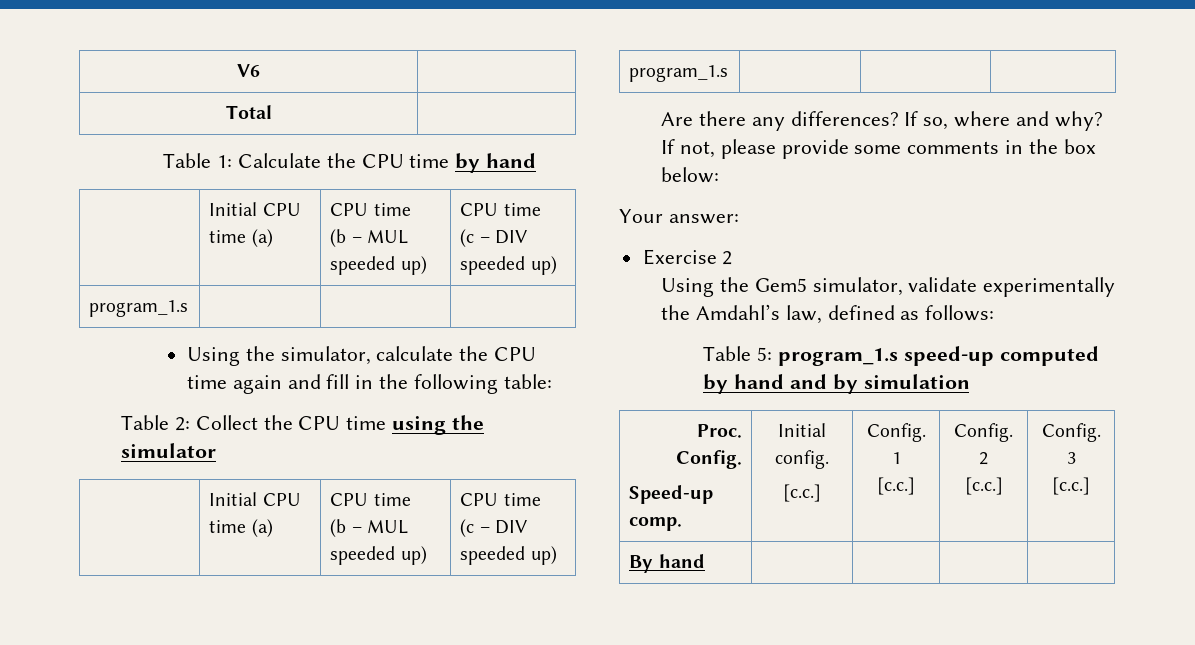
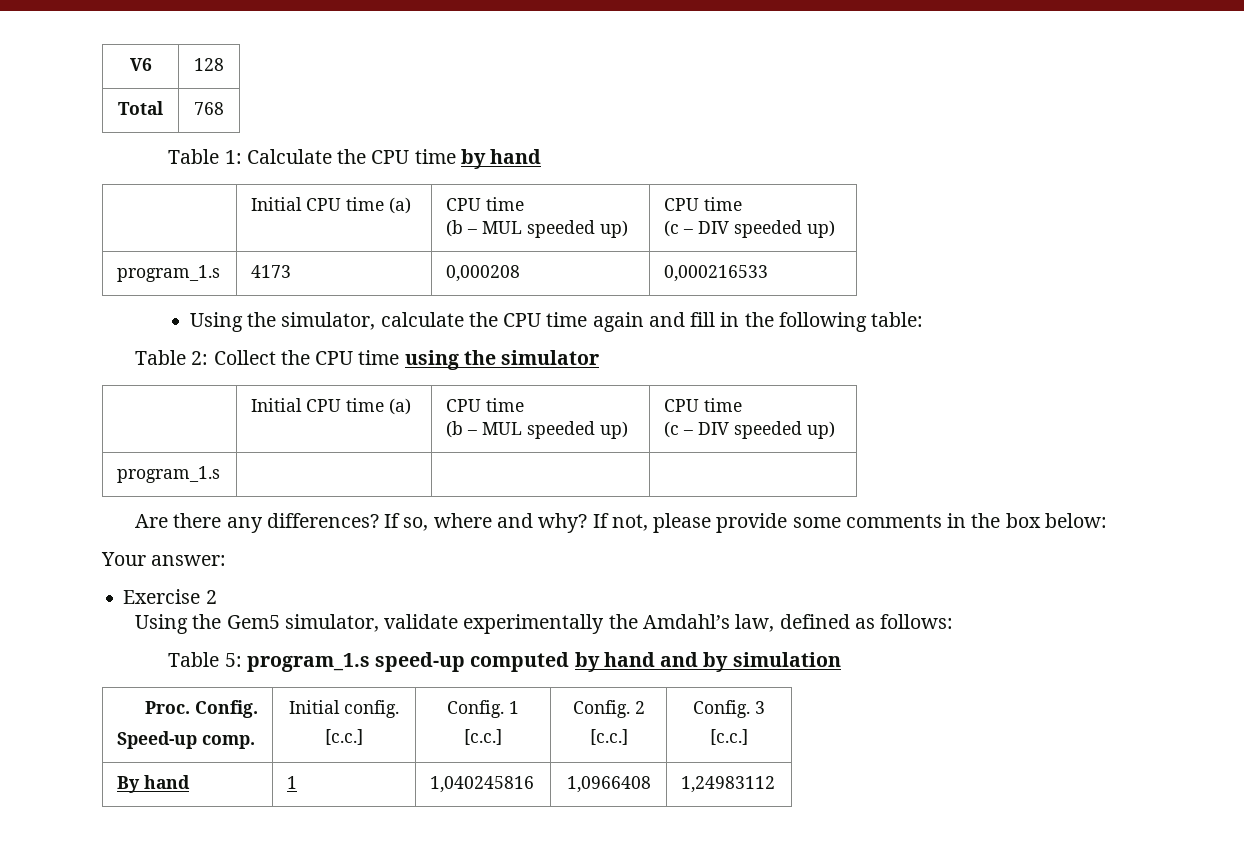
(260, 70) none -> [194,58,224,71] 128
(272, 112) none -> [194,102,224,115] 768
(189, 308) | | -> [251,265,292,278] [446,265,521,282] [664,265,769,282] 4173 | 0,000208 | 0,000216533
(705, 561) | | | -> [287,776,298,789] [430,776,535,793] [566,776,651,793] [681,776,776,793] 1 | 1,040245816 | 1,0966408 | 1,24983112

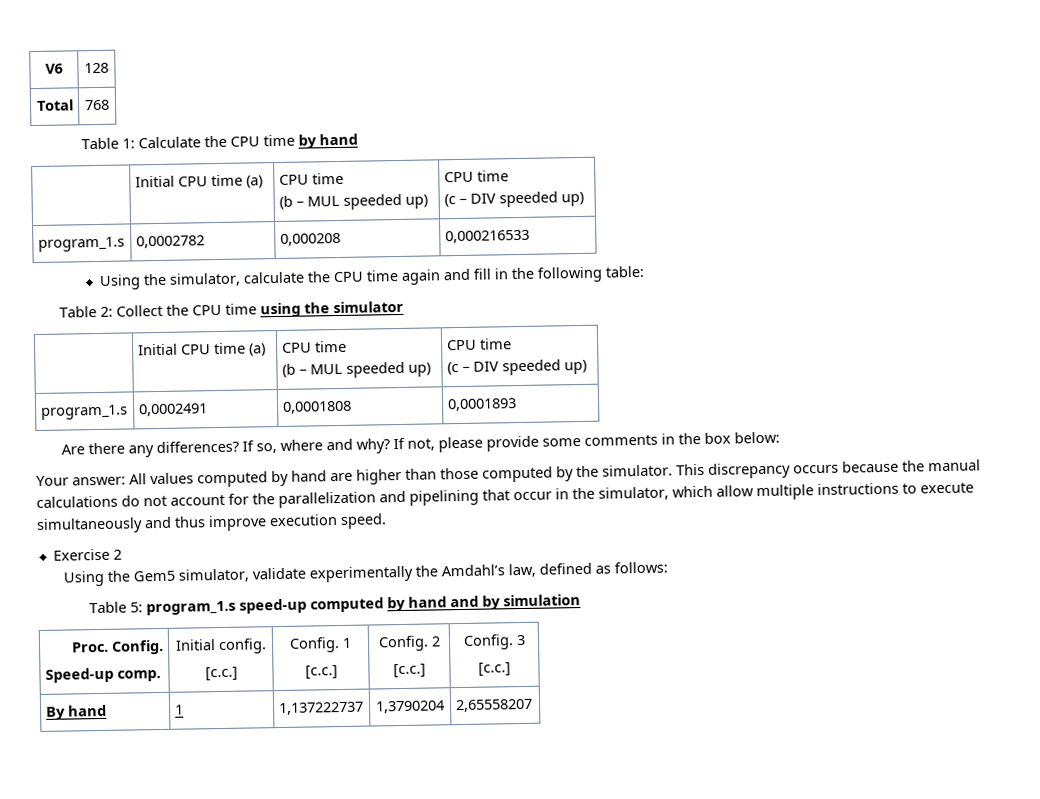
[251,265,292,278] 4173 -> [135,235,205,249] 0,0002782
(221, 474) | | -> [138,403,208,417] [282,400,352,414] [446,398,517,412] 0,0002491 | 0,0001808 | 0,0001893
(227, 560) none -> [129,459,981,488] [36,482,974,509] [36,513,387,535] All values computed by hand are higher than those computed by the simulator. This discrepancy occurs because the manual calculations do not account for the parallelization and pipelining that occur in the simulator, which allow multiple instructions to execute simultaneously and thus improve execution speed.
[430,776,535,793] [566,776,651,793] [681,776,776,793] 1,040245816 | 1,0966408 | 1,24983112 -> [277,701,364,716] [375,700,445,714] [454,698,533,713] 1,137222737 | 1,3790204 | 2,65558207

